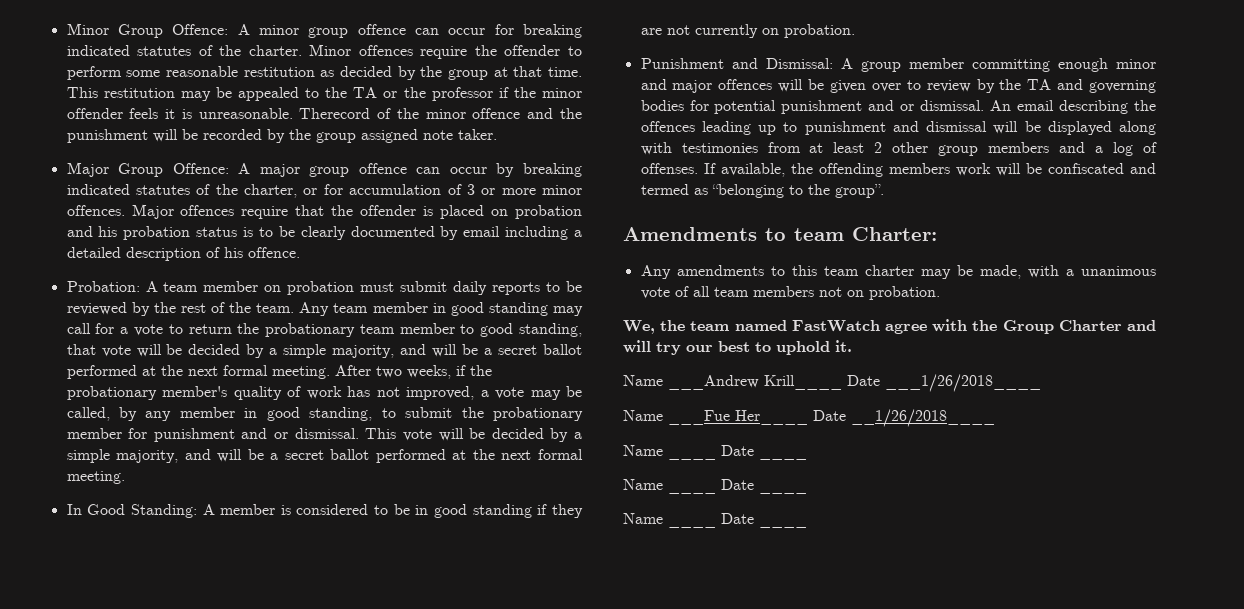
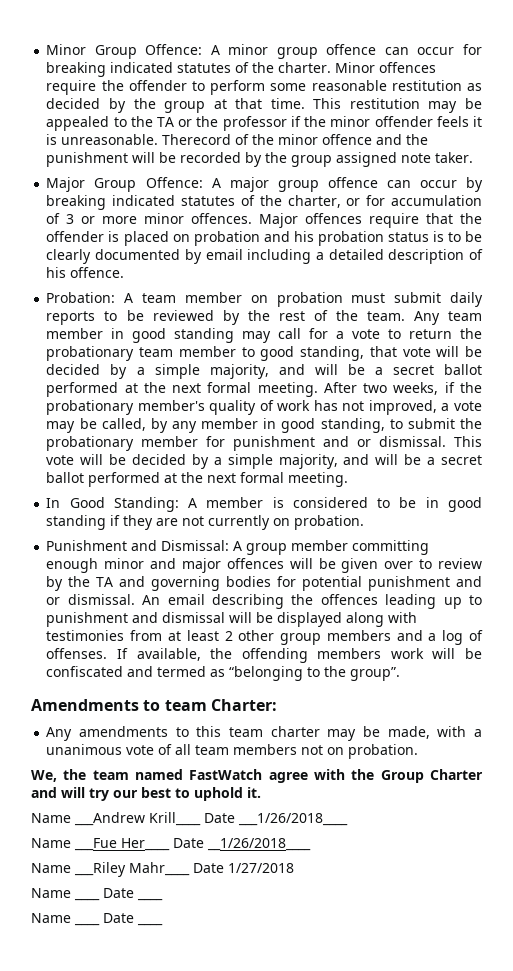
[668,456,716,460] [721,445,754,456] [759,456,807,460] ____ Date ____ -> [74,862,294,877] ___Riley Mahr____ Date 1/27/2018

